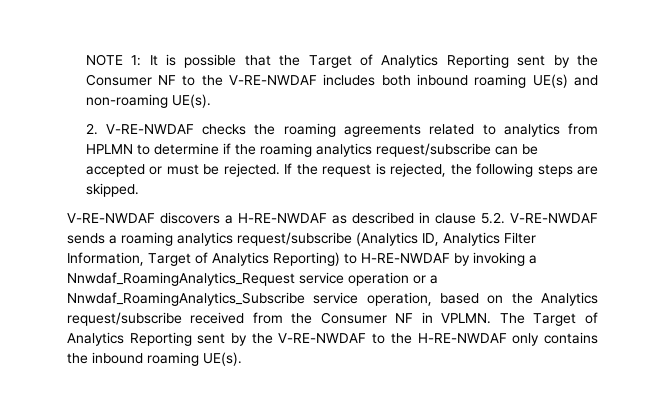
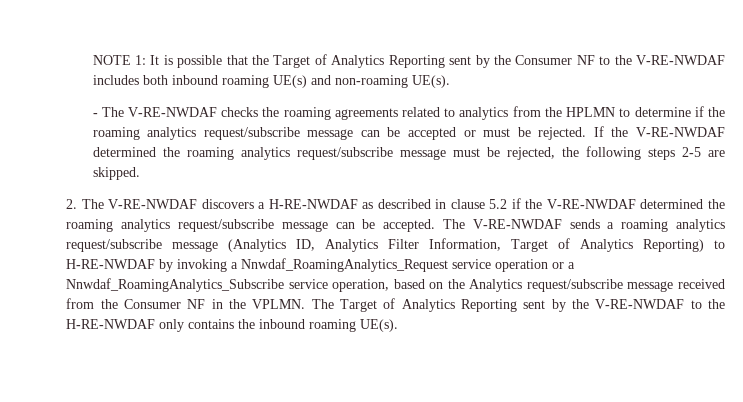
[85,123,98,135] 2. -> [92,107,124,117] - The
(598, 129) none -> [544,107,562,117] the
(491, 150) none -> [307,129,354,140] message
[322,163,386,177] request is -> [636,127,726,137] [92,147,500,160] V-RE-NWDAF determined the roaming analytics request/subscribe message must be
(573, 170) none -> [681,147,701,157] 2-5
(139, 190) none -> [66,199,104,209] 2. The
[480,212,505,224] 5.2. -> [489,198,725,209] [66,219,465,232] 5.2 if the V-RE-NWDAF determined the roaming analytics request/subscribe message can be accepted. The
(352, 239) none -> [172,241,219,252] message
(182, 319) none -> [627,281,674,292] message
(433, 317) none -> [228,299,246,309] the

